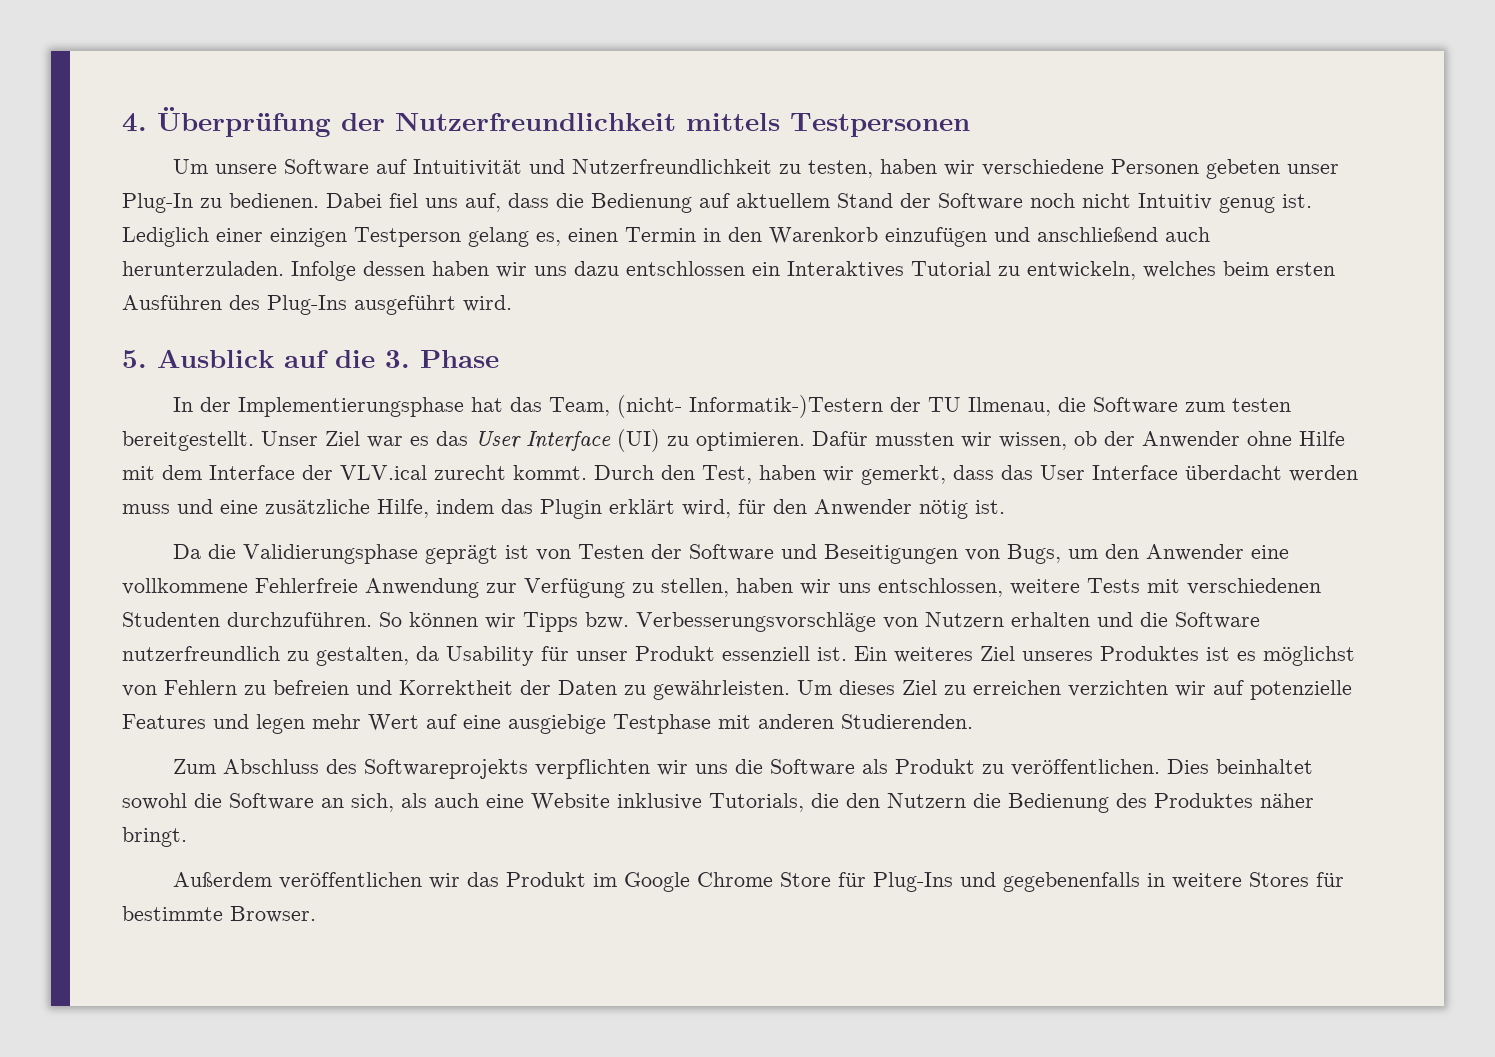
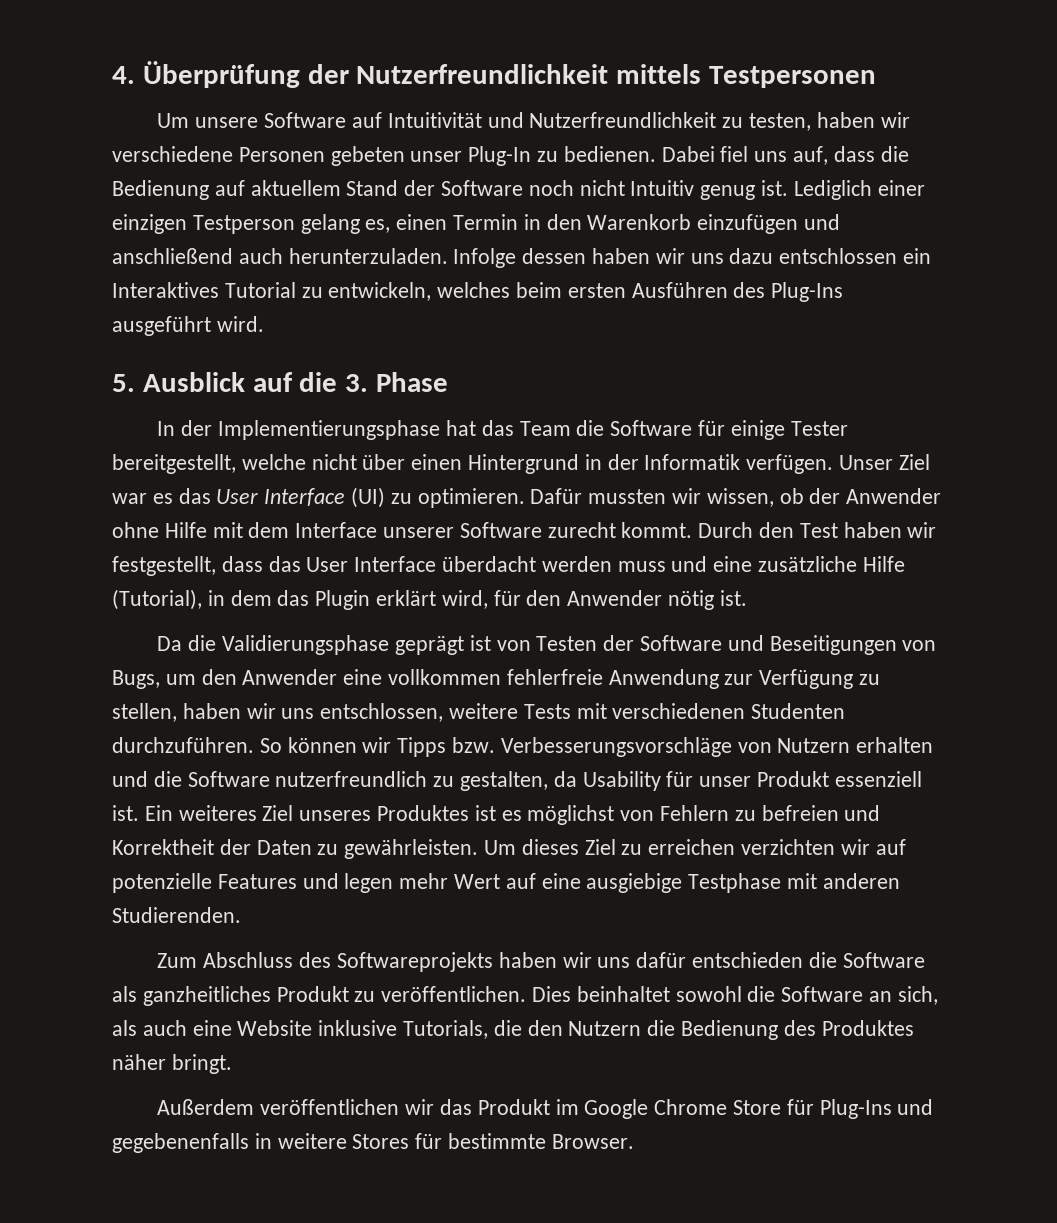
[549,395,1292,418] [122,431,254,451] Team, (nicht- Informatik-)Testern der TU Ilmenau, die Software zum testen bereitgestellt. -> [519,420,848,440] [112,454,834,474] Team die Software für einige Tester bereitgestellt, welche nicht über einen Hintergrund in der Informatik verfügen.
[302,465,427,480] der VLV.ical -> [383,522,542,538] unserer Software
[702,465,946,485] Test, haben wir gemerkt, -> [799,522,937,538] [112,556,216,576] Test haben wir festgestellt,
[377,499,494,518] Hilfe, indem -> [862,556,905,572] [112,589,272,610] Hilfe (Tutorial), in dem
[122,578,358,595] vollkommene Fehlerfreie -> [388,669,603,685] vollkommen fehlerfreie
[535,759,729,779] verpflichten wir uns -> [498,952,803,968] haben wir uns dafür entschieden
(889, 766) none -> [142,986,271,1006] ganzheitliches

